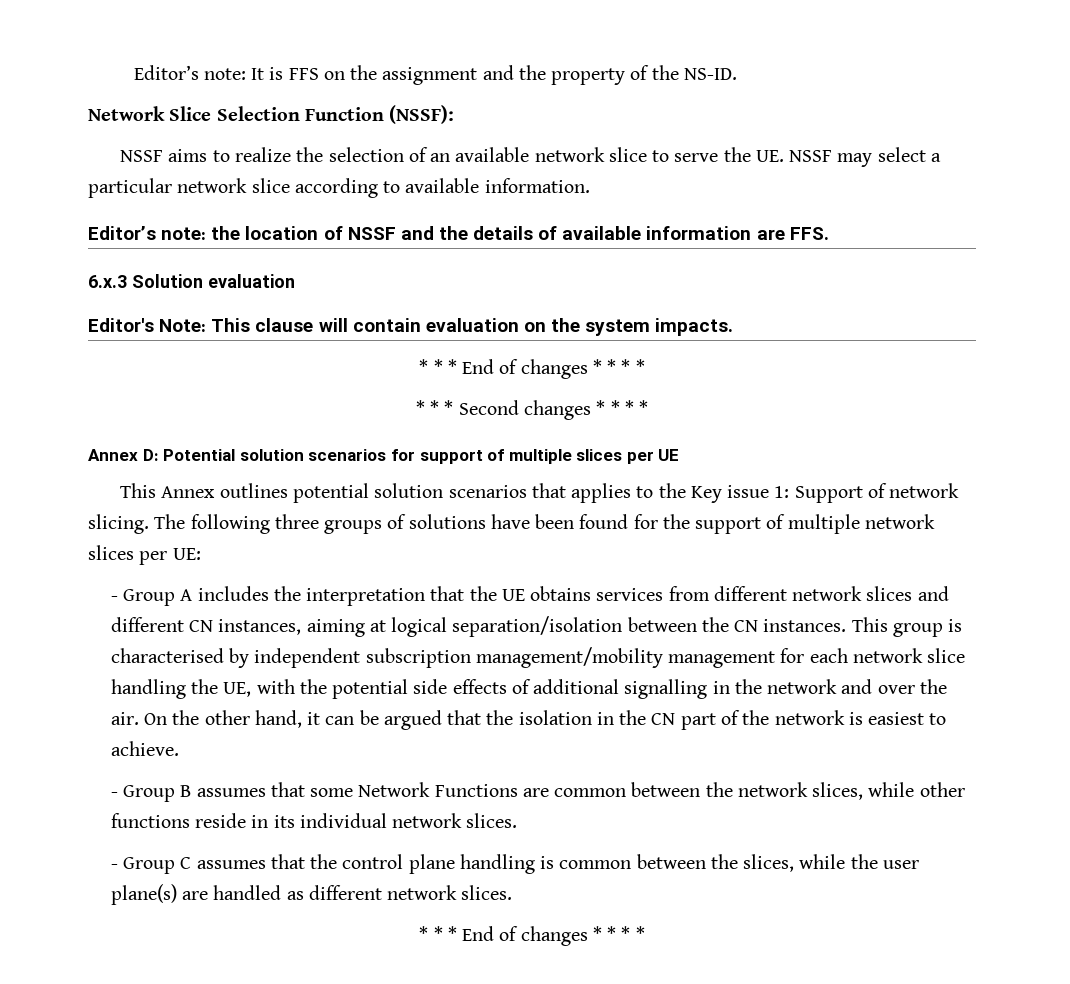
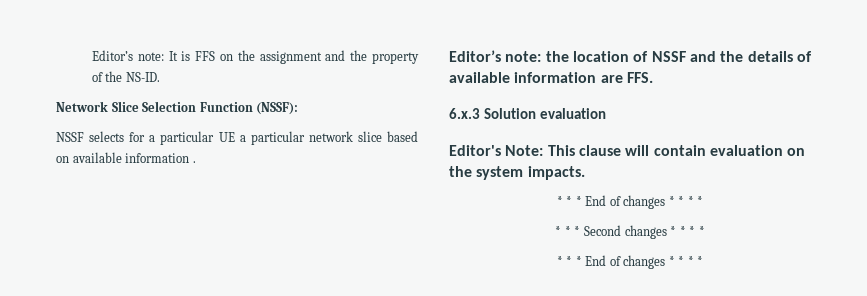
[168,147,941,167] [88,178,590,198] aims to realize the selection of an available network slice to serve the UE. NSSF may select a particular network slice according to available information. -> [89,131,418,145] [56,152,196,163] selects for a particular UE a particular network slice based on available information .
[88,449,680,464] [120,483,960,503] [88,514,935,534] [88,545,201,565] [110,586,949,606] [110,616,963,637] [110,647,966,668] [110,679,948,699] [110,710,947,730] [110,741,179,756] [110,782,965,802] [110,813,518,828] [110,854,920,874] [110,884,513,905] // Annex D: Potential solution scenarios for support of multiple slices per UE // This Annex outlines potential solution scenarios that applies to the Key issue 1: Support of network slicing. The following three groups of solutions have been found for the support of multiple network slices per UE: // - Group A includes the interpretation that the UE obtains services from different network slices and different CN instances, aiming at logical separation/isolation between the CN instances. This group is characterised by independent subscription management/mobility management for each network slice handling the UE, with the potential side effects of additional signalling in the network and over the air. On the other hand, it can be argued that the isolation in the CN part of the network is easiest to achieve. // - Group B assumes that some Network Functions are common between the network slices, while other functions reside in its individual network slices. // - Group C assumes that the control plane handling is common between the slices, while the user plane(s) are handled as different network slices. -> (705, 231) none

